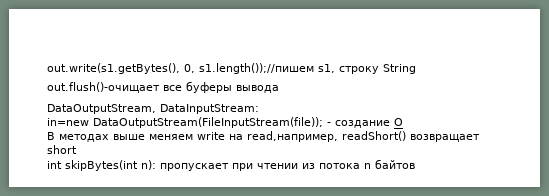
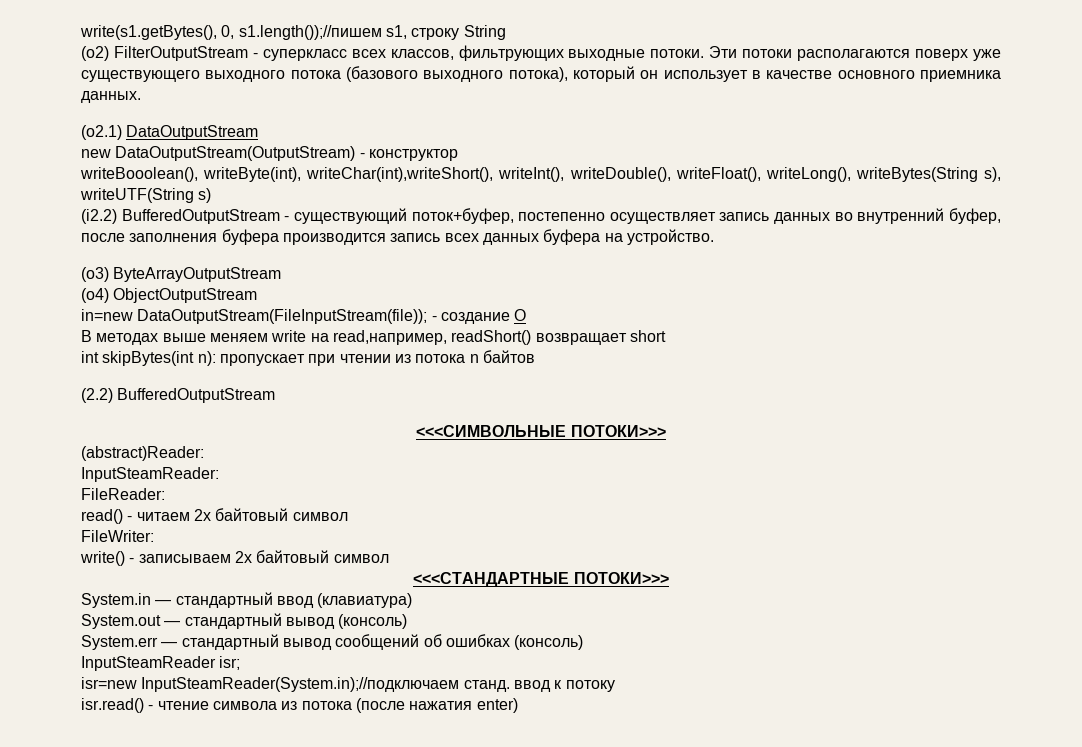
[47,63,180,74] out.write(s1.getBytes(), -> [80,25,217,40] write(s1.getBytes(),
[47,81,279,93] [47,104,259,114] out.flush()-очищает все буферы вывода // DataOutputStream, DataInputStream: -> [81,45,1001,61] [81,66,1002,82] [81,91,141,103] [81,125,259,140] [81,146,458,161] [80,167,1001,182] [80,188,212,203] [81,208,1001,224] [81,229,714,245] [81,267,282,282] [81,288,258,303] (o2) FilterOutputStream - суперкласс всех классов, фильтрующих выходные потоки. Эти потоки располагаются поверх уже существующего выходного потока (базового выходного потока), который он использует в качестве основного приемника данных. // (o2.1) DataOutputStream // new DataOutputStream(OutputStream) - конструктор // writeBooolean(), writeByte(int), writeChar(int),writeShort(), writeInt(), writeDouble(), writeFloat(), writeLong(), writeBytes(String s), writeUTF(String s) // (i2.2) BufferedOutputStream - существующий поток+буфер, постепенно осуществляет запись данных во внутренний буфер, после заполнения буфера производится запись всех данных буфера на устройство. // (o3) ByteArrayOutputStream // (o4) ObjectOutputStream
(415, 164) none -> [81,388,276,403] [416,425,666,437] [81,446,204,461] [81,467,219,482] [81,488,165,500] [81,508,348,524] [81,530,154,542] [80,550,389,566] [413,572,669,587] [81,592,413,608] [81,613,408,629] [81,634,584,650] [81,656,241,671] [81,677,615,692] [81,698,518,713] // (2.2) BufferedOutputStream // <<<СИМВОЛЬНЫЕ ПОТОКИ>>> // (abstract)Reader: // InputSteamReader: // FileReader: // read() - читаем 2х байтовый символ // FileWriter: // write() - записываем 2х байтовый символ // <<<СТАНДАРТНЫЕ ПОТОКИ>>> // System.in — стандартный ввод (клавиатура) // System.out — стандартный вывод (консоль) // System.err — стандартный вывод сообщений об ошибках (консоль) // InputSteamReader isr; // isr=new InputSteamReader(System.in);//подключаем станд. ввод к потоку // isr.read() - чтение символа из потока (после нажатия enter)

